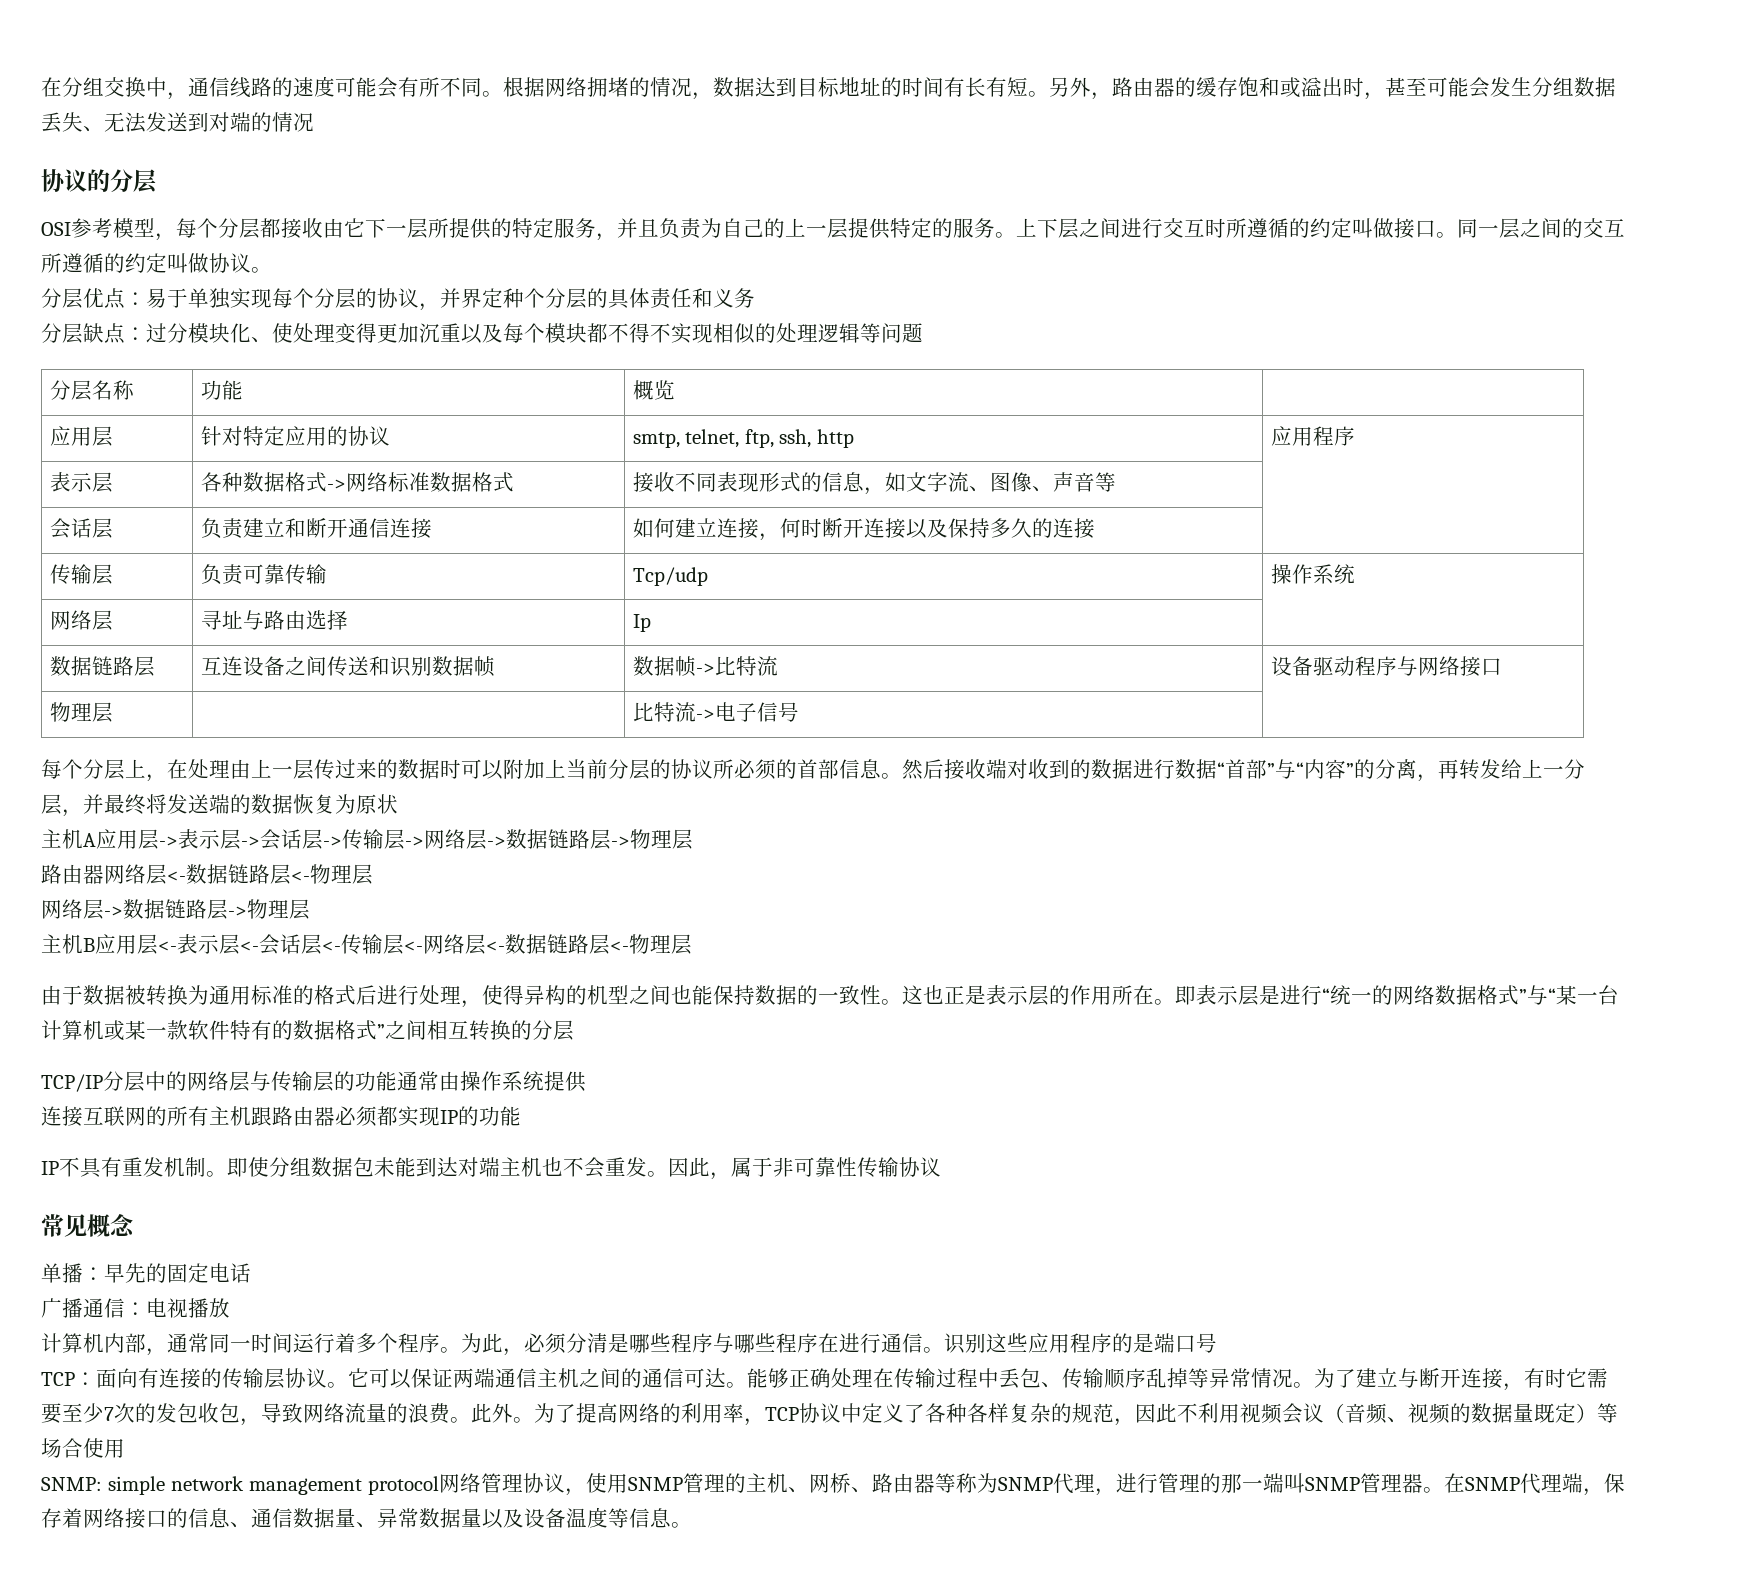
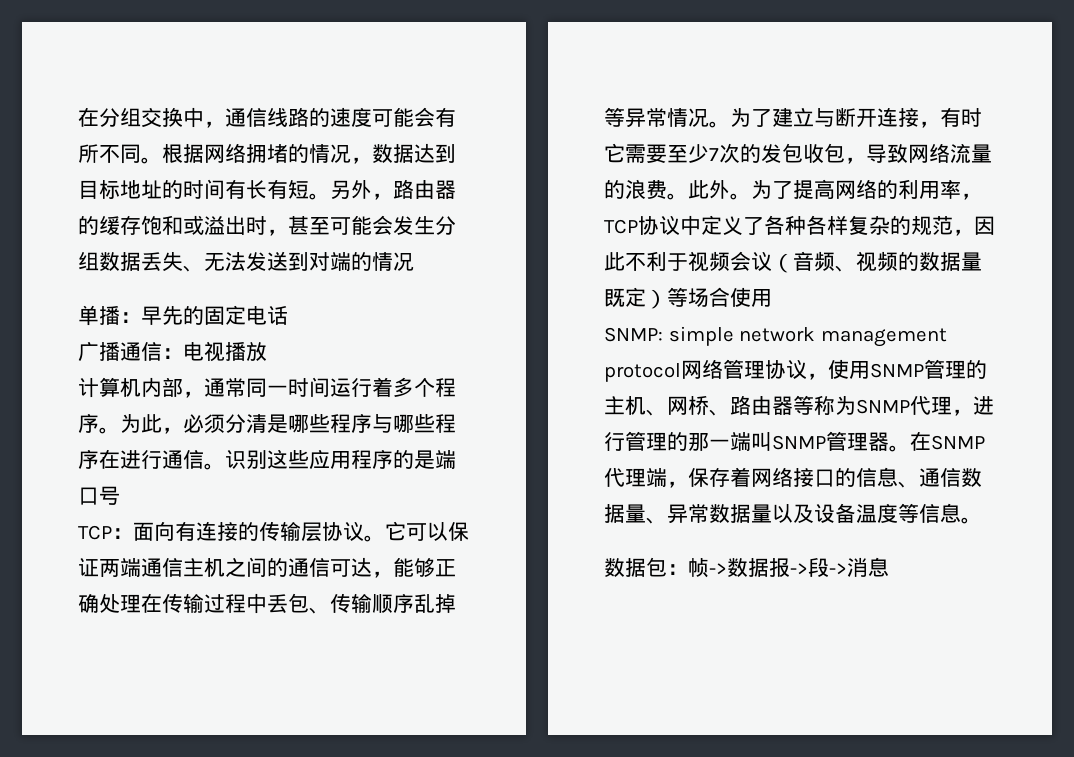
[41,169,157,193] [41,218,1625,241] [41,253,272,273] [41,288,755,311] [41,323,923,344] [49,380,134,401] [200,380,243,400] [632,380,675,400] [49,426,113,447] [200,426,390,446] [632,429,854,448] [1270,426,1355,446] [49,472,113,493] [200,472,514,492] [632,472,1116,495] [49,518,113,539] [200,518,432,539] [632,518,1095,541] [49,564,113,585] [200,564,327,585] [632,567,708,586] [1270,564,1355,584] [49,610,113,631] [200,610,348,630] [632,614,651,632] [49,656,155,677] [200,656,495,677] [632,656,778,677] [1270,656,1502,677] [49,702,113,723] [632,702,799,722] [41,759,1585,782] [41,794,398,817] [41,829,693,850] [41,864,373,885] [41,899,310,920] [41,934,692,955] [41,985,1619,1008] [41,1020,574,1041] [41,1071,586,1092] [41,1106,521,1127] [41,1157,941,1180] [41,1214,135,1237] // 协议的分层 // OSI参考模型，每个分层都接收由它下一层所提供的特定服务，并且负责为自己的上一层提供特定的服务。上下层之间进行交互时所遵循的约定叫做接口。同一层之间的交互所遵循的约定叫做协议。 // 分层优点：易于单独实现每个分层的协议，并界定种个分层的具体责任和义务 // 分层缺点：过分模块化、使处理变得更加沉重以及每个模块都不得不实现相似的处理逻辑等问题 // 分层名称 | 功能 | 概览 | // 应用层 | 针对特定应用的协议 | smtp, telnet, ftp, ssh, http | 应用程序 // 表示层 | 各种数据格式->网络标准数据格式 | 接收不同表现形式的信息，如文字流、图像、声音等 | // 会话层 | 负责建立和断开通信连接 | 如何建立连接，何时断开连接以及保持多久的连接 | // 传输层 | 负责可靠传输 | Tcp/udp | 操作系统 // 网络层 | 寻址与路由选择 | Ip | // 数据链路层 | 互连设备之间传送和识别数据帧 | 数据帧->比特流 | 设备驱动程序与网络接口 // 物理层 | | 比特流->电子信号 | // 每个分层上，在处理由上一层传过来的数据时可以附加上当前分层的协议所必须的首部信息。然后接收端对收到的数据进行数据“首部”与“内容”的分离，再转发给上一分层，并最终将发送端的数据恢复为原状 // 主机A应用层->表示层->会话层->传输层->网络层->数据链路层->物理层 // 路由器网络层<-数据链路层<-物理层 // 网络层->数据链路层->物理层 // 主机B应用层<-表示层<-会话层<-传输层<-网络层<-数据链路层<-物理层 // 由于数据被转换为通用标准的格式后进行处理，使得异构的机型之间也能保持数据的一致性。这也正是表示层的作用所在。即表示层是进行“统一的网络数据格式”与“某一台计算机或某一款软件特有的数据格式”之间相互转换的分层 // TCP/IP分层中的网络层与传输层的功能通常由操作系统提供 // 连接互联网的所有主机跟路由器必须都实现IP的功能 // IP不具有重发机制。即使分组数据包未能到达对端主机也不会重发。因此，属于非可靠性传输协议 // 常见概念 -> (414, 261) none
[726,1382,747,1388] 。 -> [372,571,393,578] ，
[1219,1404,1240,1423] 用 -> [667,253,688,271] 于
(692, 1525) none -> [604,557,889,578] // 数据包：帧->数据报->段->消息

